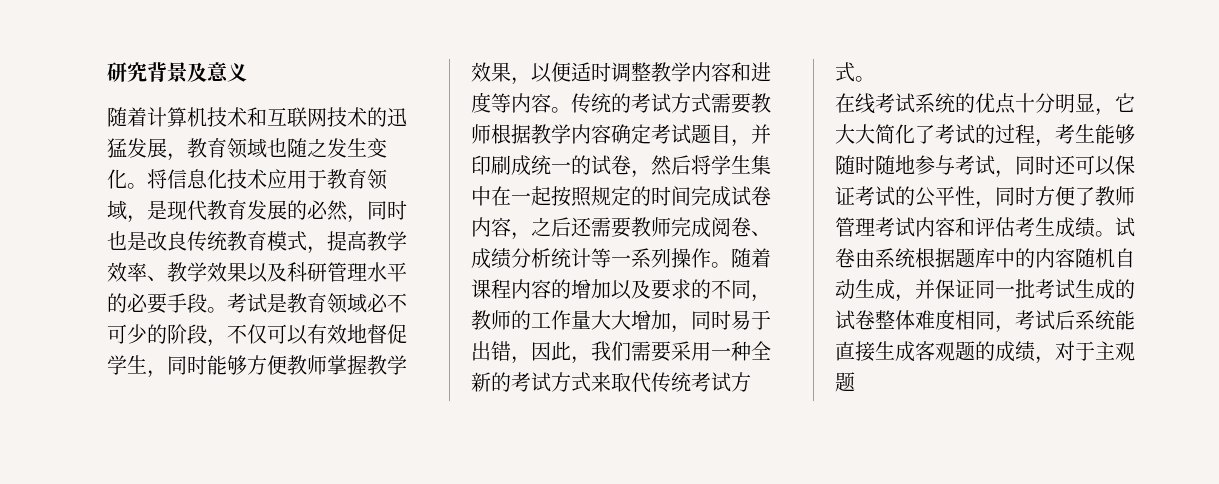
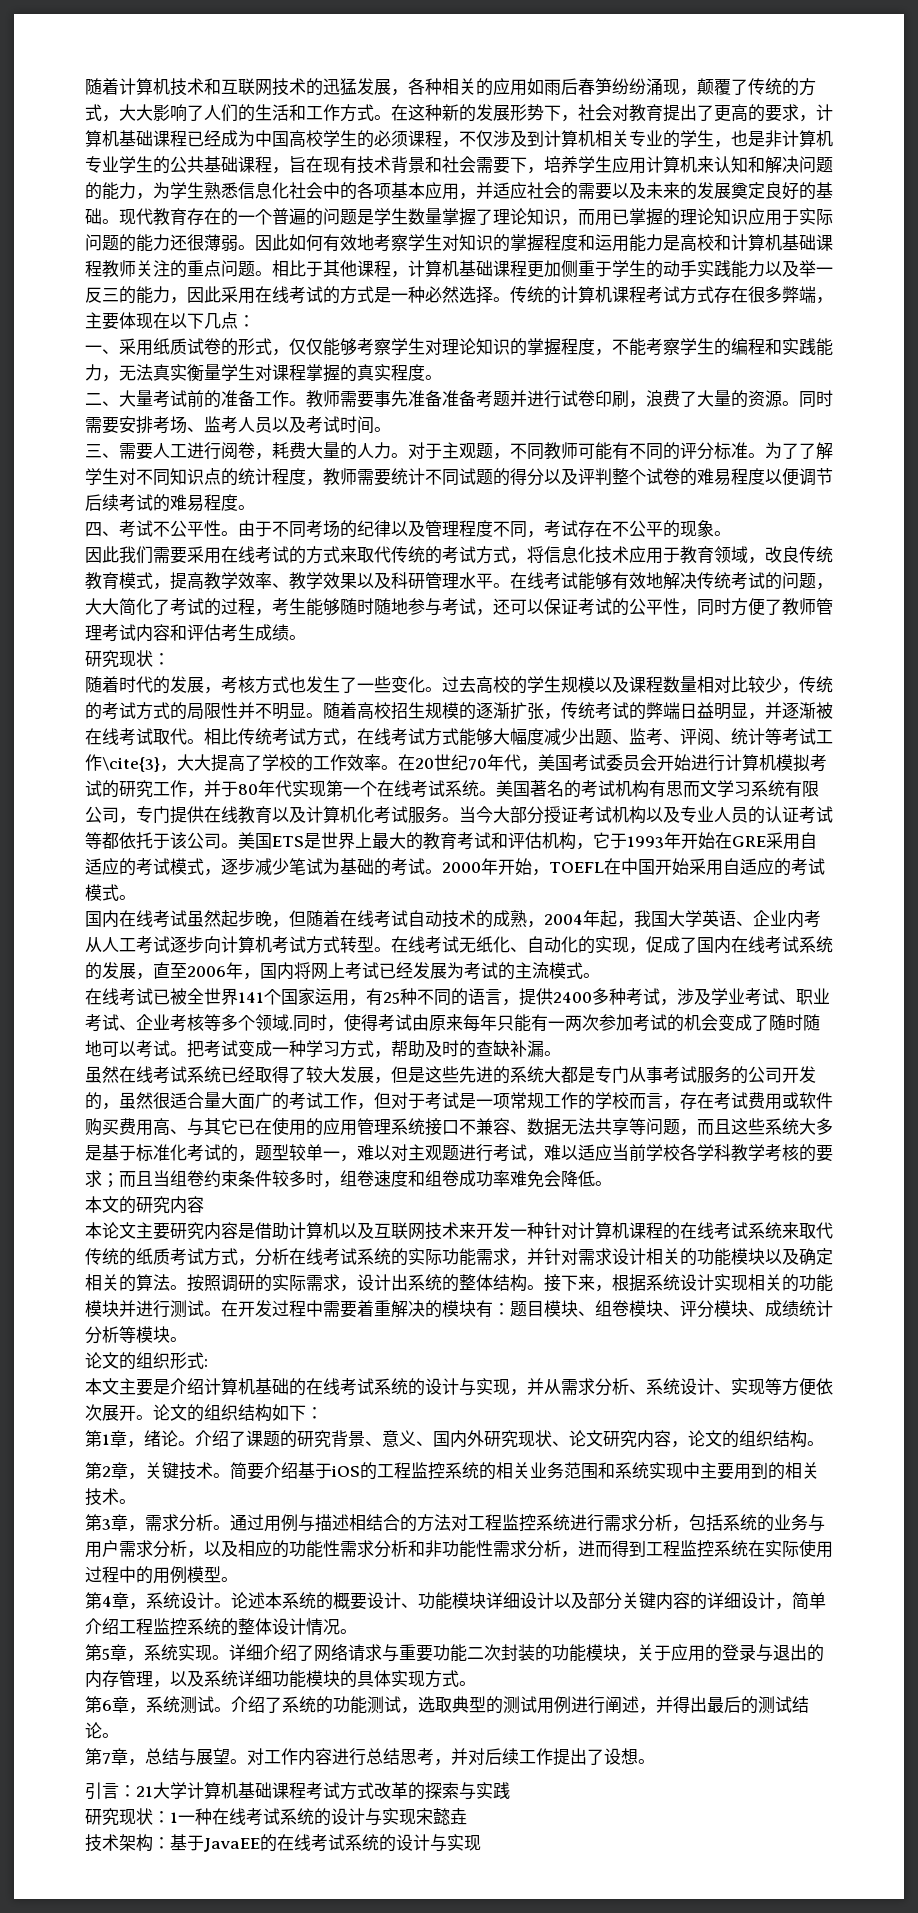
[107,62,247,83] 研究背景及意义 // -> (85, 86) none
[187,138,387,159] [107,169,147,189] 教育领域也随之发生变化。 -> [408,78,816,96] [85,104,833,122] [85,130,833,148] [85,156,833,174] [85,182,833,200] [85,208,833,226] [85,234,833,252] [85,260,833,278] [85,286,833,304] [85,312,255,330] [85,338,833,356] [85,364,442,382] [85,390,833,408] [85,416,391,434] [85,442,833,460] [85,468,833,486] [85,494,255,512] [85,520,731,538] [85,546,527,564] 各种相关的应用如雨后春笋纷纷涌现，颠覆了传统的方式，大大影响了人们的生活和工作方式。在这种新的发展形势下，社会对教育提出了更高的要求，计算机基础课程已经成为中国高校学生的必须课程，不仅涉及到计算机相关专业的学生，也是非计算机专业学生的公共基础课程，旨在现有技术背景和社会需要下，培养学生应用计算机来认知和解决问题的能力，为学生熟悉信息化社会中的各项基本应用，并适应社会的需要以及未来的发展奠定良好的基础。现代教育存在的一个普遍的问题是学生数量掌握了理论知识，而用已掌握的理论知识应用于实际问题的能力还很薄弱。因此如何有效地考察学生对知识的掌握程度和运用能力是高校和计算机基础课程教师关注的重点问题。相比于其他课程，计算机基础课程更加侧重于学生的动手实践能力以及举一反三的能力，因此采用在线考试的方式是一种必然选择。传统的计算机课程考试方式存在很多弊端，主要体现在以下几点： // 一、采用纸质试卷的形式，仅仅能够考察学生对理论知识的掌握程度，不能考察学生的编程和实践能力，无法真实衡量学生对课程掌握的真实程度。 // 二、大量考试前的准备工作。教师需要事先准备准备考题并进行试卷印刷，浪费了大量的资源。同时需要安排考场、监考人员以及考试时间。 // 三、需要人工进行阅卷，耗费大量的人力。对于主观题，不同教师可能有不同的评分标准。为了了解学生对不同知识点的统计程度，教师需要统计不同试题的得分以及评判整个试卷的难易程度以便调节后续考试的难易程度。 // 四、考试不公平性。由于不同考场的纪律以及管理程度不同，考试存在不公平的现象。 // 因此我们需要采用在线考试的方式来取代传统的考试方式，
[147,200,407,223] [107,231,147,251] 是现代教育发展的必然，同时也是 -> (765, 560) none
[107,293,407,314] [107,324,407,347] [107,355,407,378] [471,62,771,85] [471,92,771,114] [471,124,771,147] [471,155,771,178] [471,186,771,207] [471,217,771,240] [471,248,771,269] [471,279,771,302] [471,310,771,333] [471,341,771,364] [471,372,751,393] [835,62,875,82] [835,93,1135,116] 的必要手段。考试是教育领域必不可少的阶段，不仅可以有效地督促学生，同时能够方便教师掌握教学效果，以便适时调整教学内容和进度等内容。传统的考试方式需要教师根据教学内容确定考试题目，并印刷成统一的试卷，然后将学生集中在一起按照规定的时间完成试卷内容，之后还需要教师完成阅卷、成绩分析统计等一系列操作。随着课程内容的增加以及要求的不同，教师的工作量大大增加，同时易于出错，因此，我们需要采用一种全新的考试方式来取代传统考试方式。 // 在线考试系统的优点十分明显，它 -> [493,572,833,590] 。在线考试能够有效地解决传统考试的问题，
[1015,155,1055,175] 同时 -> (493, 612) none
[1115,217,1135,237] [835,248,1135,268] [835,279,1135,302] [835,309,1135,333] [835,341,1135,364] [835,372,855,392] 试卷由系统根据题库中的内容随机自动生成，并保证同一批考试生成的试卷整体难度相同，考试后系统能直接生成客观题的成绩，对于主观题 -> [85,650,170,668] [85,676,833,694] [85,702,833,720] [85,728,833,746] [85,754,827,772] [85,780,819,798] [85,806,833,824] [85,832,817,850] [85,858,825,876] [85,884,136,901] [85,910,821,928] [85,936,833,954] [85,962,600,980] [85,988,830,1006] [85,1013,820,1032] [85,1040,561,1058] [85,1066,816,1084] [85,1092,833,1110] [85,1117,833,1136] [85,1144,833,1162] [85,1170,612,1188] [85,1196,204,1214] [85,1222,833,1240] [85,1248,833,1266] [85,1274,833,1292] [85,1300,833,1318] [85,1326,187,1344] [85,1352,208,1370] [85,1378,833,1396] [85,1404,323,1422] [85,1430,824,1448] [85,1462,819,1480] [85,1488,136,1506] [85,1514,825,1532] [85,1539,833,1558] [85,1566,238,1584] [85,1592,826,1610] [85,1618,357,1636] [85,1644,824,1662] [85,1670,476,1688] [85,1696,809,1714] [85,1722,119,1739] [85,1748,655,1766] [85,1782,510,1800] [85,1808,467,1826] [85,1834,481,1852] // 研究现状： // 随着时代的发展，考核方式也发生了一些变化。过去高校的学生规模以及课程数量相对比较少，传统的考试方式的局限性并不明显。随着高校招生规模的逐渐扩张，传统考试的弊端日益明显，并逐渐被在线考试取代。相比传统考试方式，在线考试方式能够大幅度减少出题、监考、评阅、统计等考试工作\cite{3}，大大提高了学校的工作效率。在20世纪70年代，美国考试委员会开始进行计算机模拟考试的研究工作，并于80年代实现第一个在线考试系统。美国著名的考试机构有思而文学习系统有限公司，专门提供在线教育以及计算机化考试服务。当今大部分授证考试机构以及专业人员的认证考试等都依托于该公司。美国ETS是世界上最大的教育考试和评估机构，它于1993年开始在GRE采用自适应的考试模式，逐步减少笔试为基础的考试。2000年开始，TOEFL在中国开始采用自适应的考试模式。 // 国内在线考试虽然起步晚，但随着在线考试自动技术的成熟，2004年起，我国大学英语、企业内考从人工考试逐步向计算机考试方式转型。在线考试无纸化、自动化的实现，促成了国内在线考试系统的发展，直至2006年，国内将网上考试已经发展为考试的主流模式。 // 在线考试已被全世界141个国家运用，有25种不同的语言，提供2400多种考试，涉及学业考试、职业考试、企业考核等多个领域.同时，使得考试由原来每年只能有一两次参加考试的机会变成了随时随地可以考试。把考试变成一种学习方式，帮助及时的查缺补漏。 // 虽然在线考试系统已经取得了较大发展，但是这些先进的系统大都是专门从事考试服务的公司开发的，虽然很适合量大面广的考试工作，但对于考试是一项常规工作的学校而言，存在考试费用或软件购买费用高、与其它已在使用的应用管理系统接口不兼容、数据无法共享等问题，而且这些系统大多是基于标准化考试的，题型较单一，难以对主观题进行考试，难以适应当前学校各学科教学考核的要求；而且当组卷约束条件较多时，组卷速度和组卷成功率难免会降低。 // 本文的研究内容 // 本论文主要研究内容是借助计算机以及互联网技术来开发一种针对计算机课程的在线考试系统来取代传统的纸质考试方式，分析在线考试系统的实际功能需求，并针对需求设计相关的功能模块以及确定相关的算法。按照调研的实际需求，设计出系统的整体结构。接下来，根据系统设计实现相关的功能模块并进行测试。在开发过程中需要着重解决的模块有：题目模块、组卷模块、评分模块、成绩统计分析等模块。 // 论文的组织形式: // 本文主要是介绍计算机基础的在线考试系统的设计与实现，并从需求分析、系统设计、实现等方便依次展开。论文的组织结构如下： // 第1章，绪论。介绍了课题的研究背景、意义、国内外研究现状、论文研究内容，论文的组织结构。 // 第2章，关键技术。简要介绍基于iOS的工程监控系统的相关业务范围和系统实现中主要用到的相关技术。 // 第3章，需求分析。通过用例与描述相结合的方法对工程监控系统进行需求分析，包括系统的业务与用户需求分析，以及相应的功能性需求分析和非功能性需求分析，进而得到工程监控系统在实际使用过程中的用例模型。 // 第4章，系统设计。论述本系统的概要设计、功能模块详细设计以及部分关键内容的详细设计，简单介绍工程监控系统的整体设计情况。 // 第5章，系统实现。详细介绍了网络请求与重要功能二次封装的功能模块，关于应用的登录与退出的内存管理，以及系统详细功能模块的具体实现方式。 // 第6章，系统测试。介绍了系统的功能测试，选取典型的测试用例进行阐述，并得出最后的测试结论。 // 第7章，总结与展望。对工作内容进行总结思考，并对后续工作提出了设想。 // 引言：21大学计算机基础课程考试方式改革的探索与实践 // 研究现状：1一种在线考试系统的设计与实现宋懿垚 // 技术架构：基于JavaEE的在线考试系统的设计与实现

